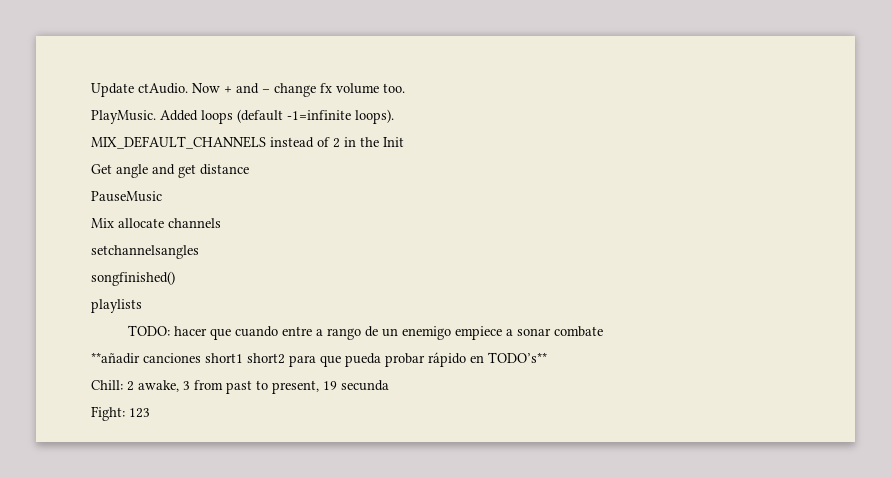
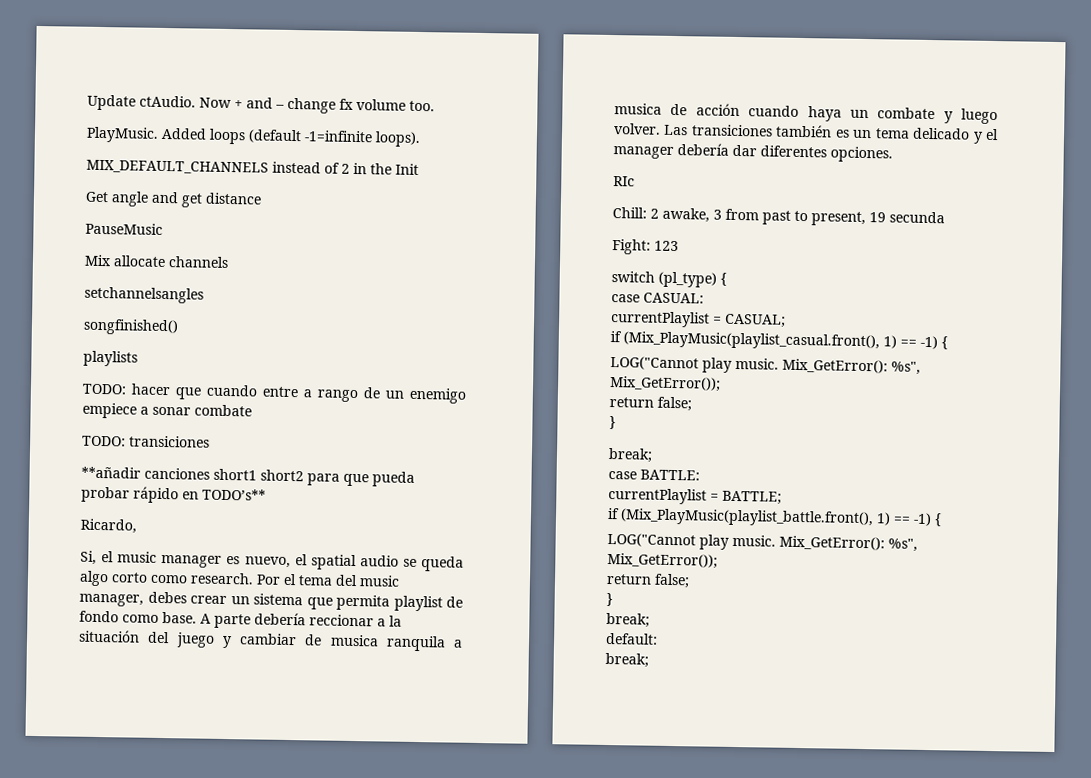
(604, 331) none -> [82,435,210,448] // TODO: transiciones
(547, 357) none -> [80,518,137,534] [80,550,465,572] [79,570,400,587] [79,591,463,612] [79,610,402,629] [78,629,463,652] [614,103,998,125] [614,123,1000,144] [613,143,893,163] [613,176,635,187] // Ricardo, // Si, el music manager es nuevo, el spatial audio se queda algo corto como research. Por el tema del music manager, debes crear un sistema que permita playlist de fondo como base. A parte debería reccionar a la situación del juego y cambiar de musica ranquila a musica de acción cuando haya un combate y luego volver. Las transiciones también es un tema delicado y el manager debería dar diferentes opciones. // RIc
(150, 413) none -> [611,271,727,288] [611,292,704,304] [610,311,786,328] [610,331,948,351] [610,356,921,375] [609,376,721,392] [609,396,692,412] [609,416,616,430] [608,448,653,463] [608,469,700,481] [608,488,782,505] [607,507,942,528] [607,532,918,552] [607,552,718,569] [606,573,690,589] [606,592,613,607] [606,612,650,628] [606,632,658,645] [605,652,649,668] // switch (pl_type) { // case CASUAL: // currentPlaylist = CASUAL; // if (Mix_PlayMusic(playlist_casual.front(), 1) == -1) { // LOG("Cannot play music. Mix_GetError(): %s", Mix_GetError()); // return false; // } // break; // case BATTLE: // currentPlaylist = BATTLE; // if (Mix_PlayMusic(playlist_battle.front(), 1) == -1) { // LOG("Cannot play music. Mix_GetError(): %s", Mix_GetError()); // return false; // } // break; // default: // break;

